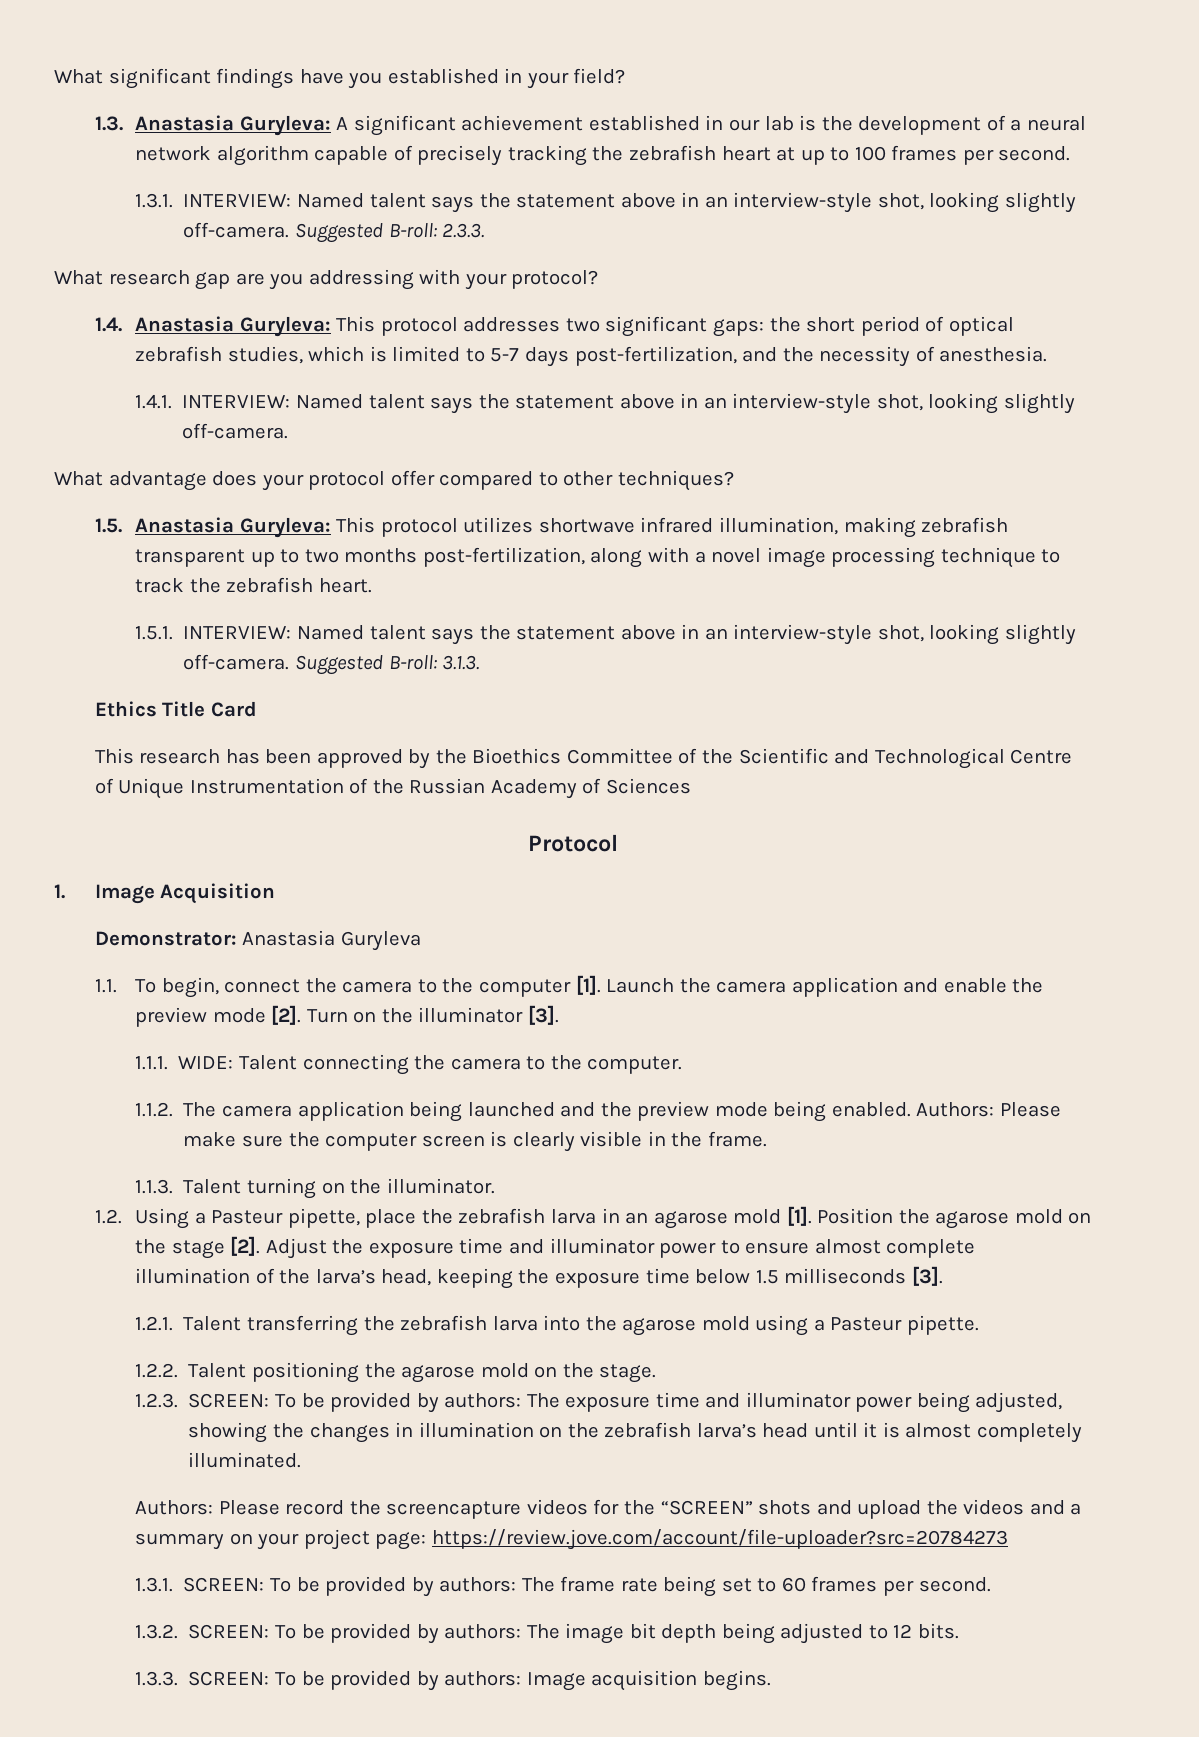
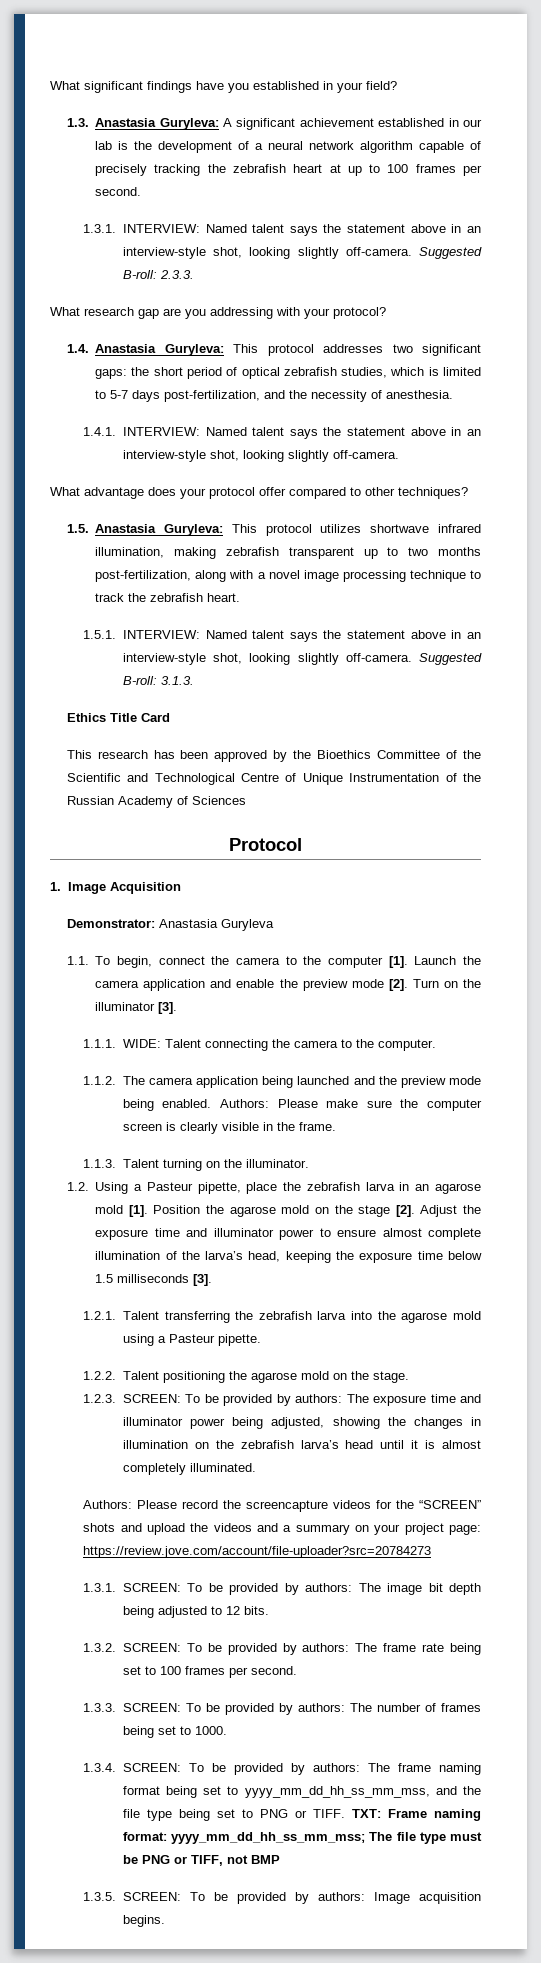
[560,1576,991,1597] [135,1623,560,1644] frame rate being set to 60 frames per second. // 1.3.2. SCREEN: To be provided by authors: The -> (381, 1587) none
[135,1670,522,1691] 1.3.3. SCREEN: To be provided by authors: -> [83,1643,482,1655] [122,1666,297,1678] [83,1703,481,1715] [122,1726,227,1738] [83,1763,481,1775] [122,1786,481,1798] [122,1809,482,1821] [122,1832,483,1844] [122,1855,280,1866] [83,1892,365,1904] 1.3.2. SCREEN: To be provided by authors: The frame rate being set to 100 frames per second. // 1.3.3. SCREEN: To be provided by authors: The number of frames being set to 1000. // 1.3.4. SCREEN: To be provided by authors: The frame naming format being set to yyyy_mm_dd_hh_ss_mm_mss, and the file type being set to PNG or TIFF. TXT: Frame naming format: yyyy_mm_dd_hh_ss_mm_mss; The file type must be PNG or TIFF, not BMP // 1.3.5. SCREEN: To be provided by authors:

